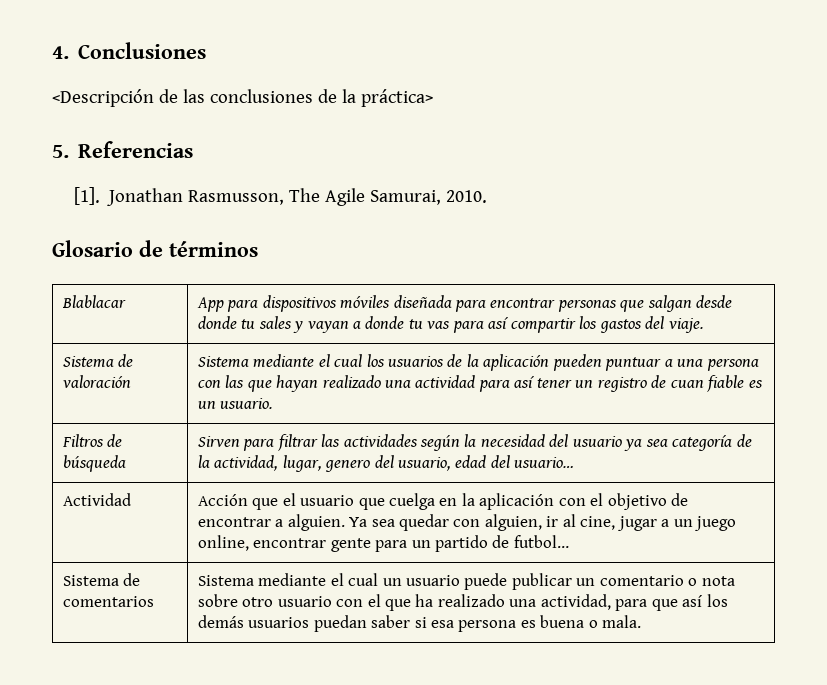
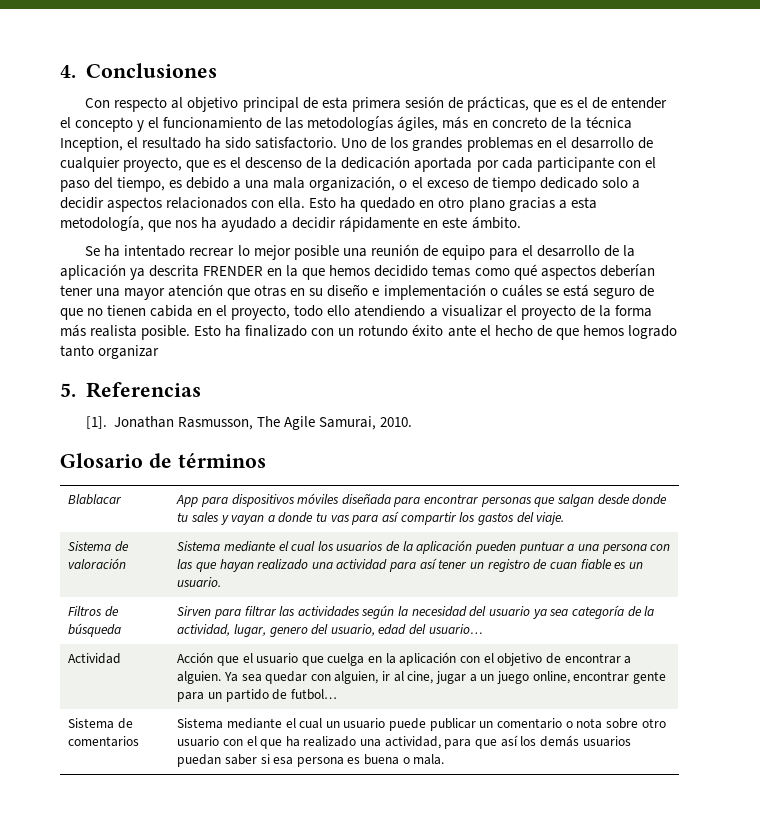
[52,89,433,107] <Descripción de las conclusiones de la práctica> -> [85,96,668,112] [60,116,632,132] [60,137,653,152] [60,156,656,172] [60,176,640,192] [60,197,597,212] [60,216,521,232] [85,244,636,260] [60,264,655,280] [60,284,654,300] [60,305,652,320] [60,324,677,340] [60,345,160,359] Con respecto al objetivo principal de esta primera sesión de prácticas, que es el de entender el concepto y el funcionamiento de las metodologías ágiles, más en concreto de la técnica Inception, el resultado ha sido satisfactorio. Uno de los grandes problemas en el desarrollo de cualquier proyecto, que es el descenso de la dedicación aportada por cada participante con el paso del tiempo, es debido a una mala organización, o el exceso de tiempo dedicado solo a decidir aspectos relacionados con ella. Esto ha quedado en otro plano gracias a esta metodología, que nos ha ayudado a decidir rápidamente en este ámbito. // Se ha intentado recrear lo mejor posible una reunión de equipo para el desarrollo de la aplicación ya descrita FRENDER en la que hemos decidido temas como qué aspectos deberían tener una mayor atención que otras en su diseño e implementación o cuáles se está seguro de que no tienen cabida en el proyecto, todo ello atendiendo a visualizar el proyecto de la forma más realista posible. Esto ha finalizado con un rotundo éxito ante el hecho de que hemos logrado tanto organizar

